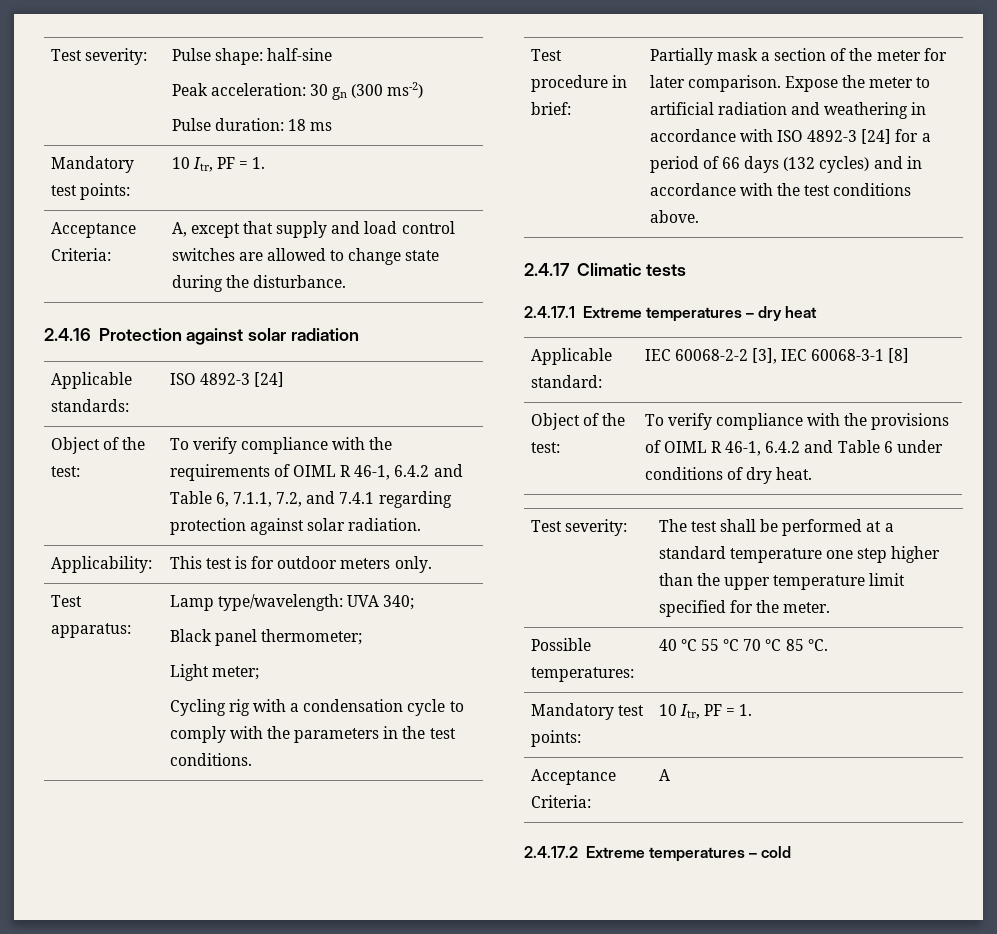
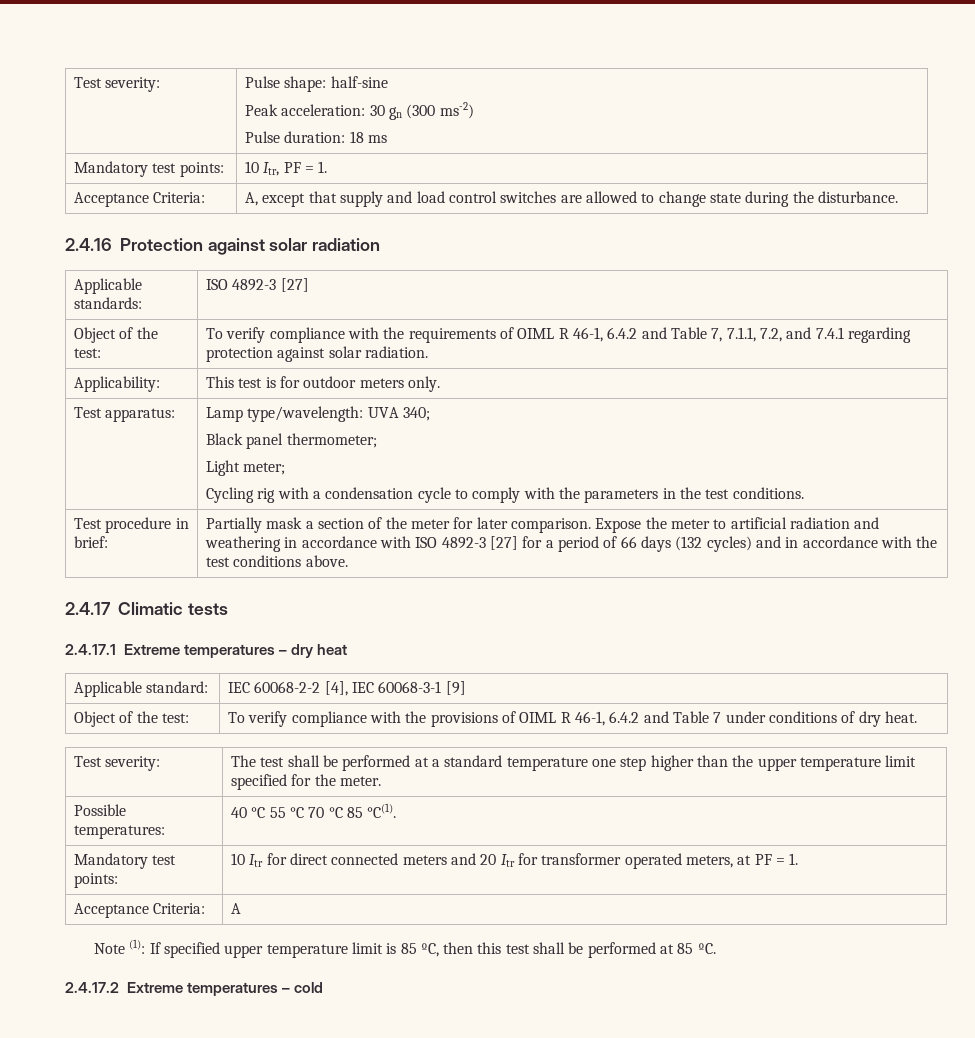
[253,372,284,387] [24] -> [280,278,309,292] [27]
[215,492,229,507] 6, -> [711,328,723,342] 7,
[861,129,892,144] [24] -> [490,536,519,550] [27]
[751,348,777,364] [3], -> [324,681,348,696] [4],
[888,348,910,363] [8] -> [445,681,466,695] [9]
[883,441,893,453] 6 -> [713,712,722,723] 7
[807,639,828,651] [530,703,644,720] [530,730,581,747] [658,704,700,719] °C. // Mandatory test points: | 10 Itr, -> [367,803,397,818] [74,853,177,869] [74,873,119,888] [231,853,752,869] °C(1). // Mandatory test points: | 10 Itr for direct connected meters and 20 Itr for transformer operated meters, at
(670, 775) none -> [93,939,716,958] // Note (1): If specified upper temperature limit is 85 ºC, then this test shall be performed at 85 ºC.

